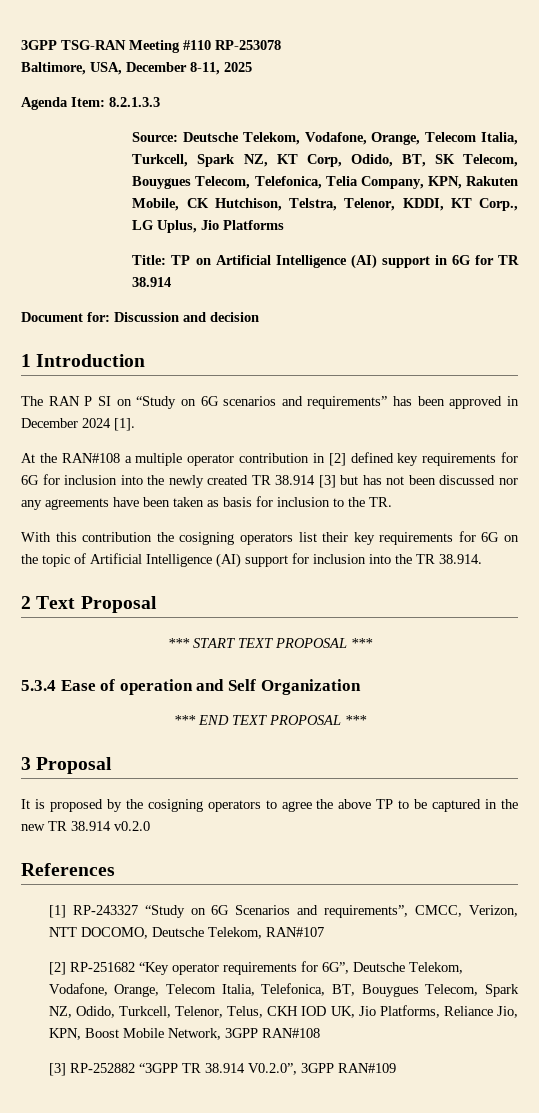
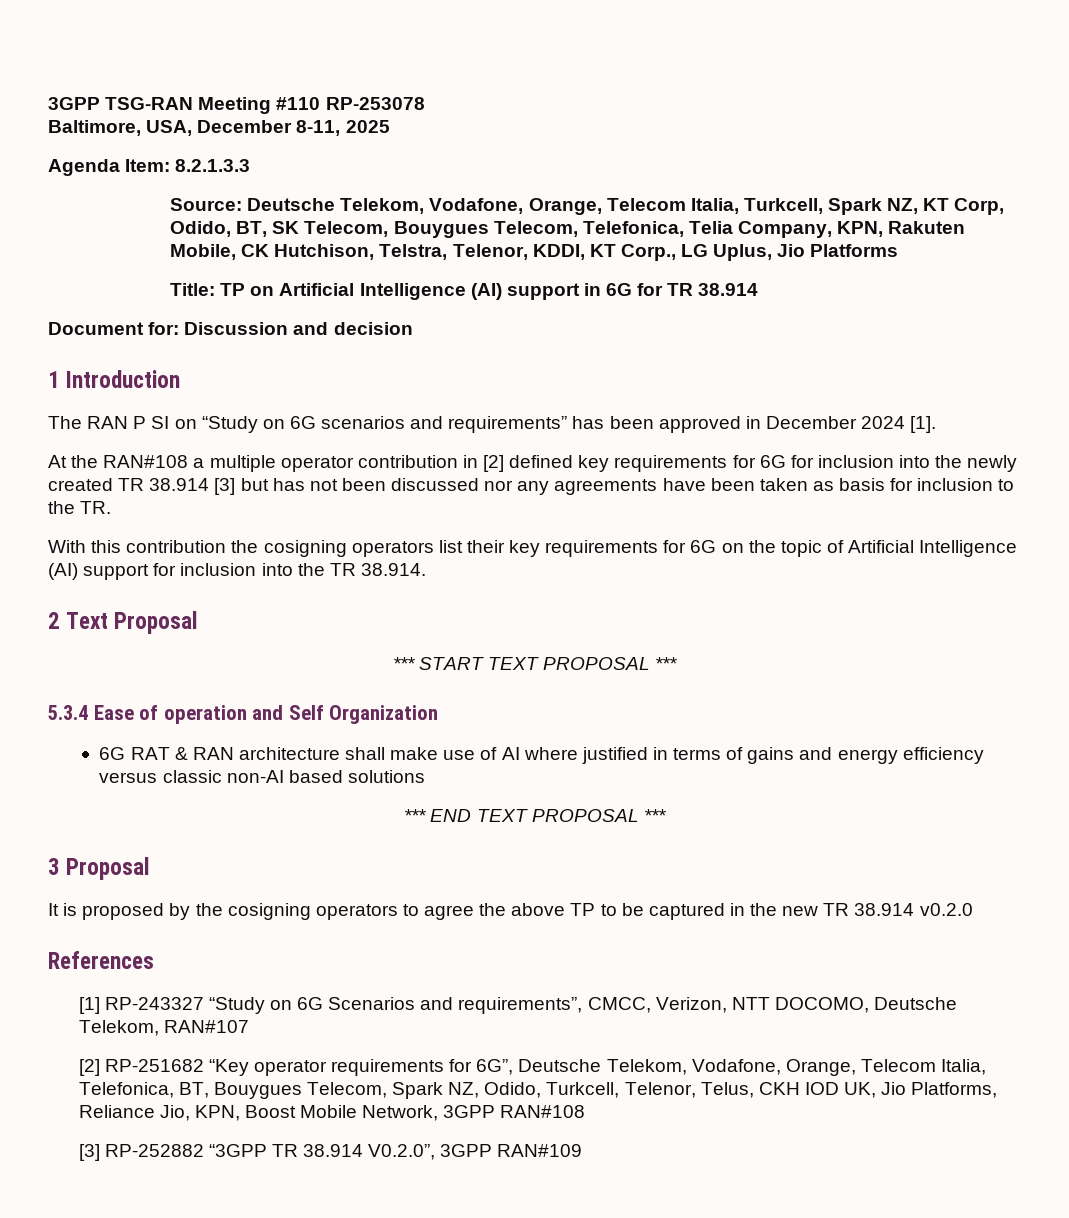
(361, 687) none -> [99,747,984,764] [99,770,425,783] // 6G RAT & RAN architecture shall make use of AI where justified in terms of gains and energy efficiency versus classic non-AI based solutions

